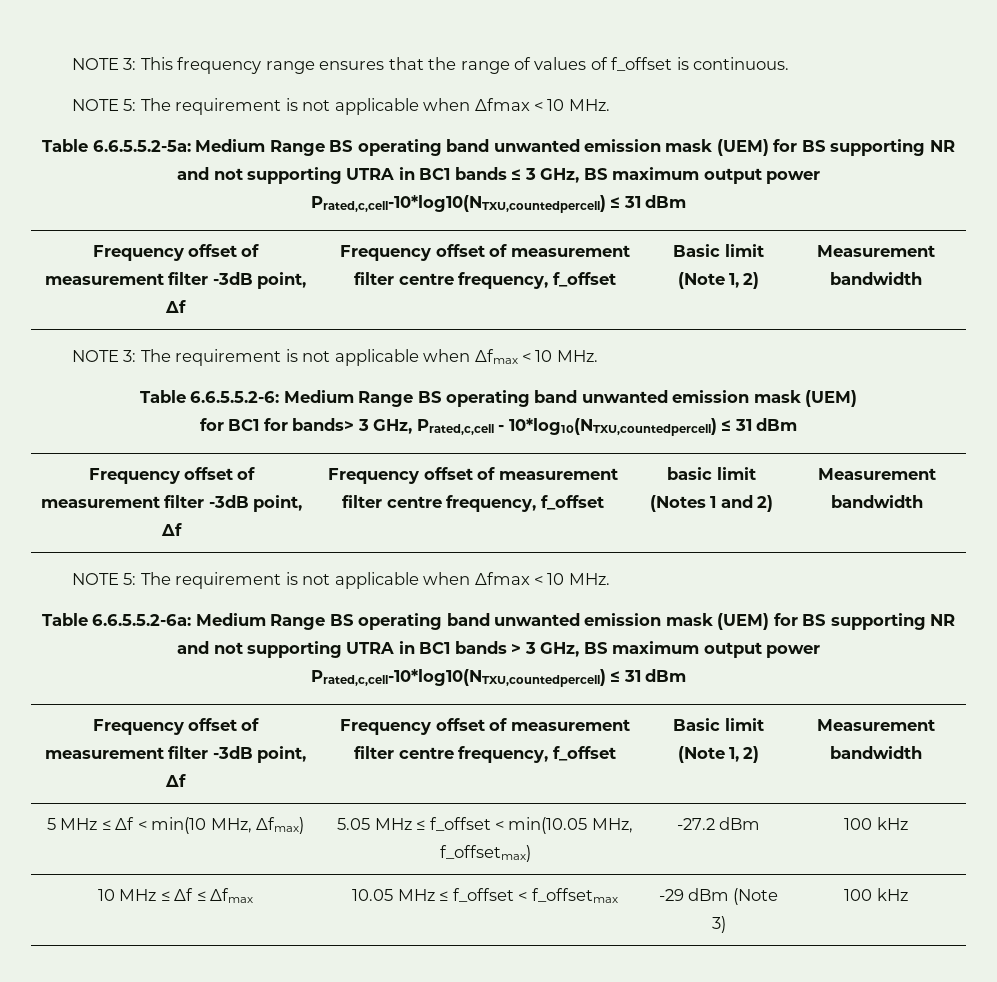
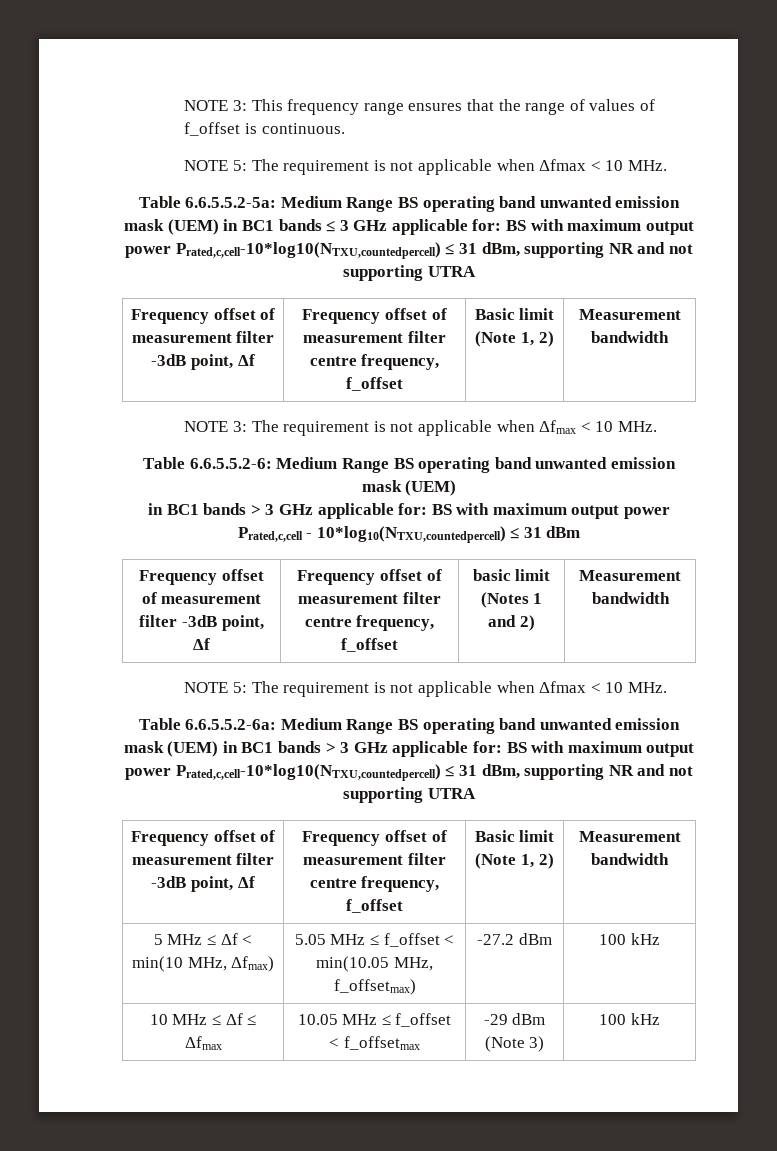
[773,139,955,156] [177,167,820,184] [310,195,687,213] for BS supporting NR and not supporting UTRA in BC1 bands ≤ 3 GHz, BS maximum output power Prated,c,cell-10*log10(NTXU,countedpercell) ≤ 31 dBm -> [223,219,694,235] [125,242,693,259] [343,265,476,281] in BC1 bands ≤ 3 GHz applicable for: BS with maximum output power Prated,c,cell-10*log10(NTXU,countedpercell) ≤ 31 dBm, supporting NR and not supporting UTRA
[199,418,413,434] for BC1 for bands> 3 GHz, -> [147,503,671,519] in BC1 bands > 3 GHz applicable for: BS with maximum output power
[773,613,956,630] [177,641,820,658] [310,669,687,687] for BS supporting NR and not supporting UTRA in BC1 bands > 3 GHz, BS maximum output power Prated,c,cell-10*log10(NTXU,countedpercell) ≤ 31 dBm -> [222,741,695,757] [125,764,693,781] [343,787,476,803] in BC1 bands > 3 GHz applicable for: BS with maximum output power Prated,c,cell-10*log10(NTXU,countedpercell) ≤ 31 dBm, supporting NR and not supporting UTRA

